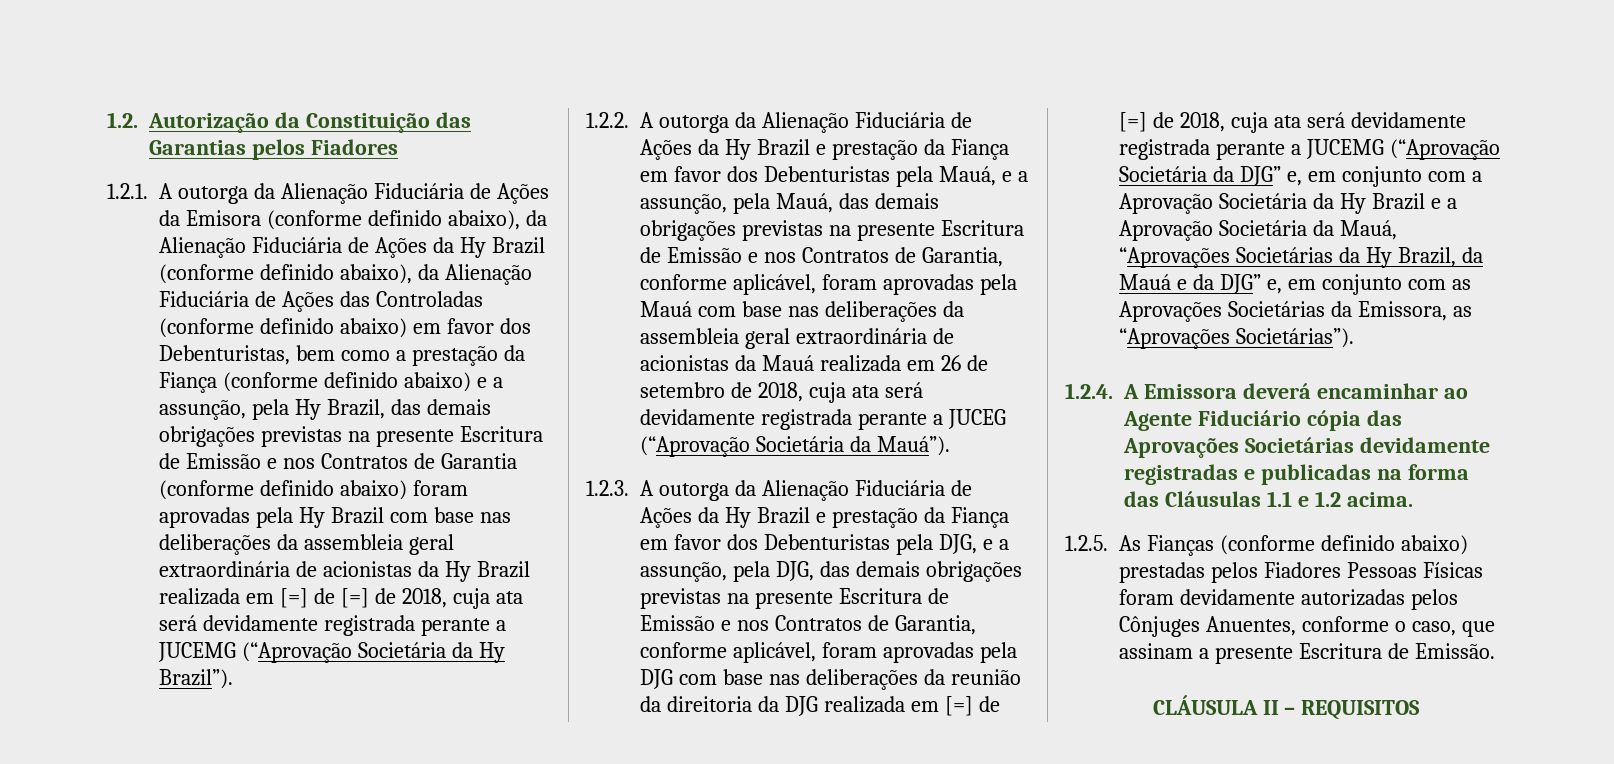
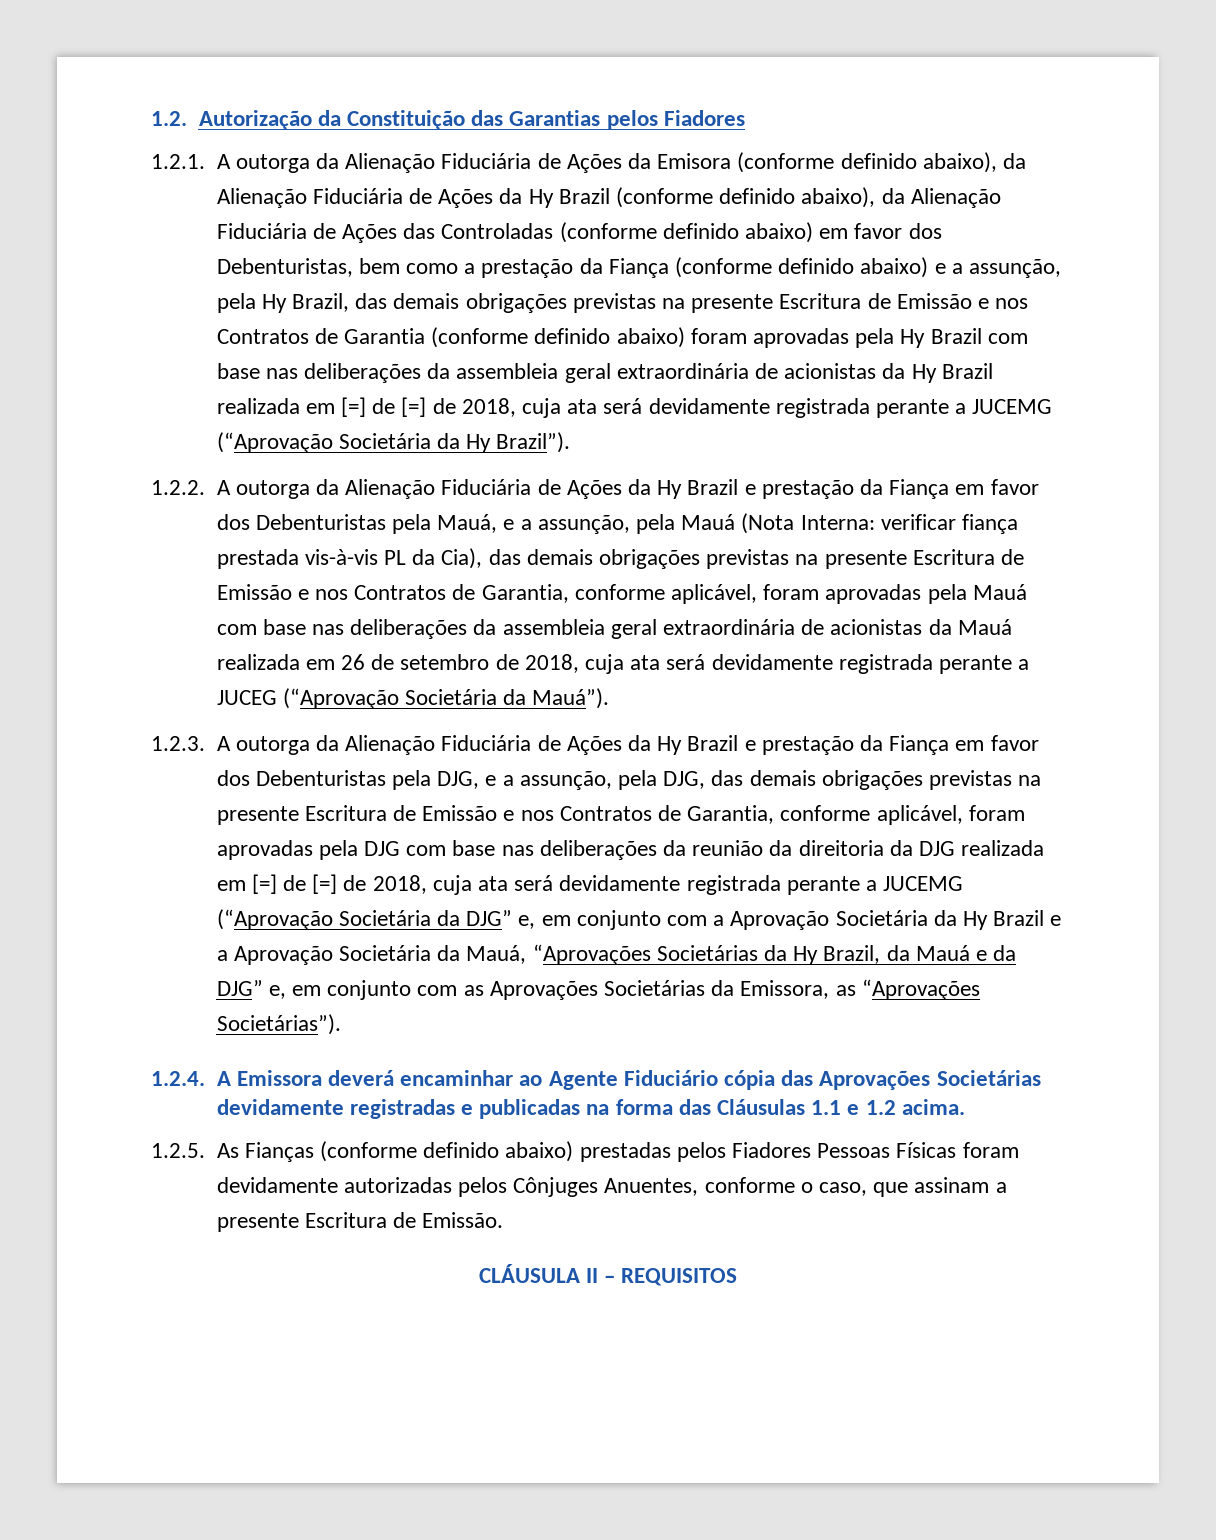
[775,193,833,213] Mauá, -> [681,513,1019,534] [216,548,483,569] Mauá (Nota Interna: verificar fiança prestada vis-à-vis PL da Cia),

